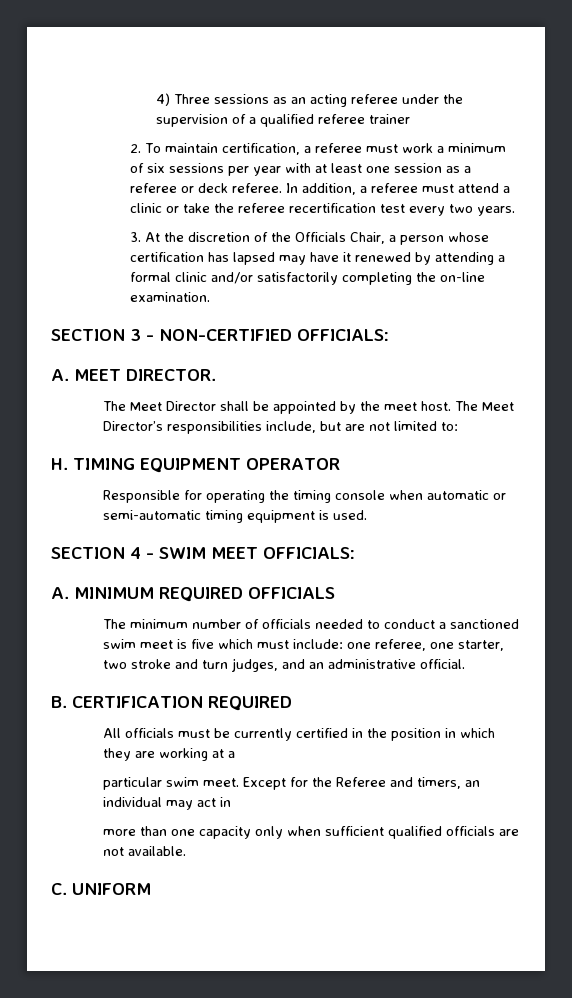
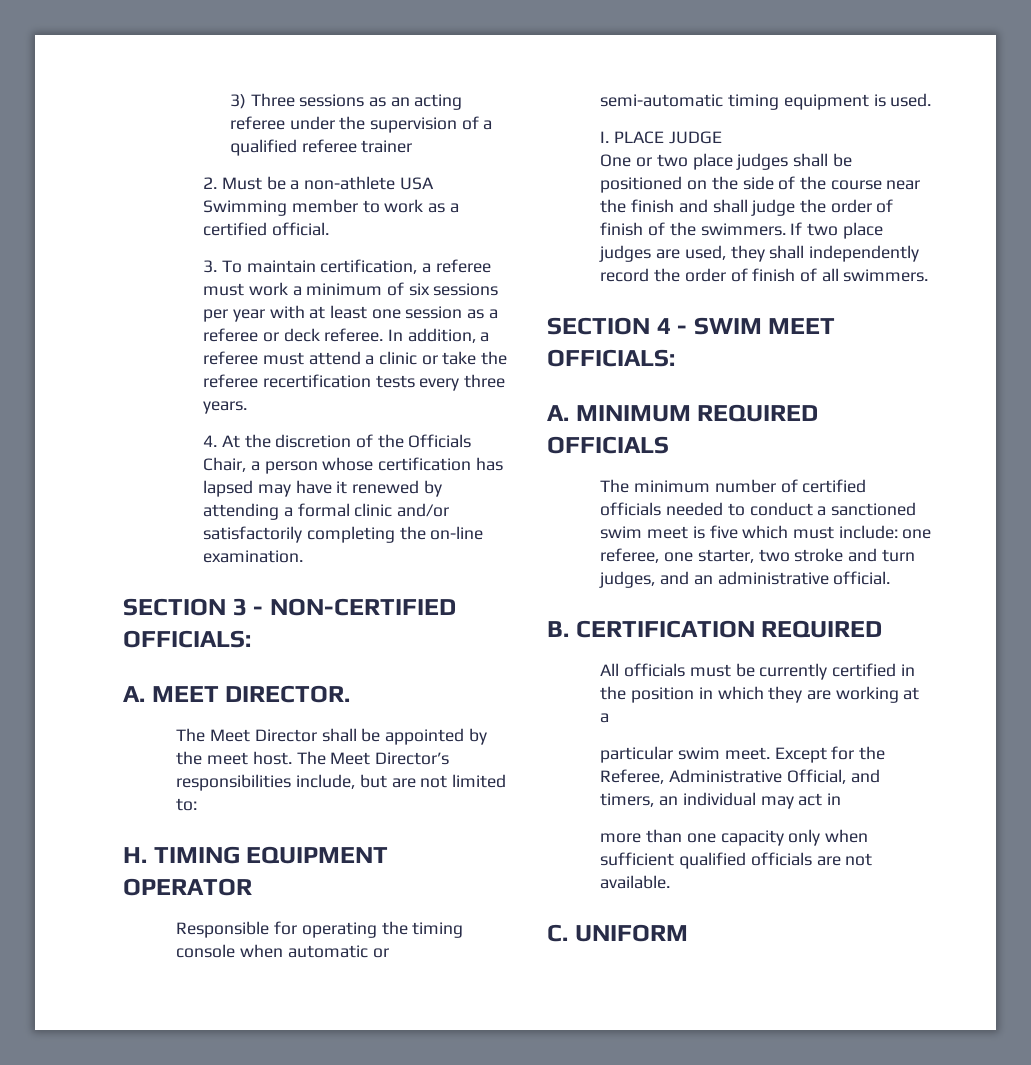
[155,93,170,106] 4) -> [229,94,246,109] 3)
(141, 148) none -> [221,176,434,190] [203,199,459,216] [203,222,329,236] [203,260,218,273] Must be a non-athlete USA Swimming member to work as a certified official. // 3.
[379,204,473,216] test every two -> [375,374,506,391] tests every three
[129,232,141,242] 3. -> [203,435,218,447] 4.
(368, 515) none -> [600,131,722,144] [600,153,852,170] [600,176,921,193] [600,199,894,216] [600,222,883,239] [599,245,920,262] [600,268,929,282] // I. PLACE JUDGE // One or two place judges shall be positioned on the side of the course near the finish and shall judge the order of finish of the swimmers. If two place judges are used, they shall independently record the order of finish of all swimmers.
(260, 624) none -> [802,479,867,493] certified
[336,777,387,787] Referee -> [600,769,846,784] Referee, Administrative Official,

